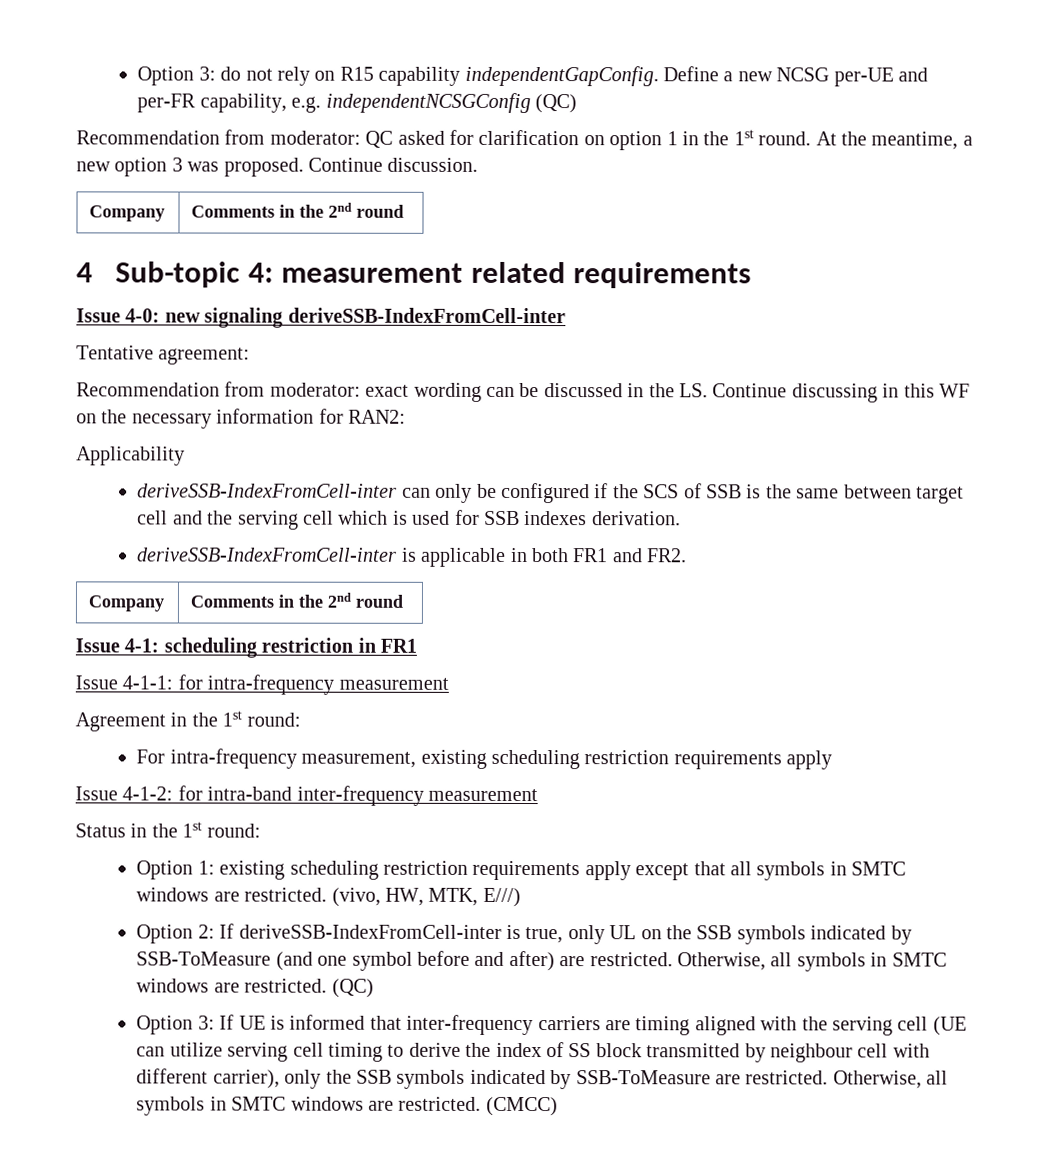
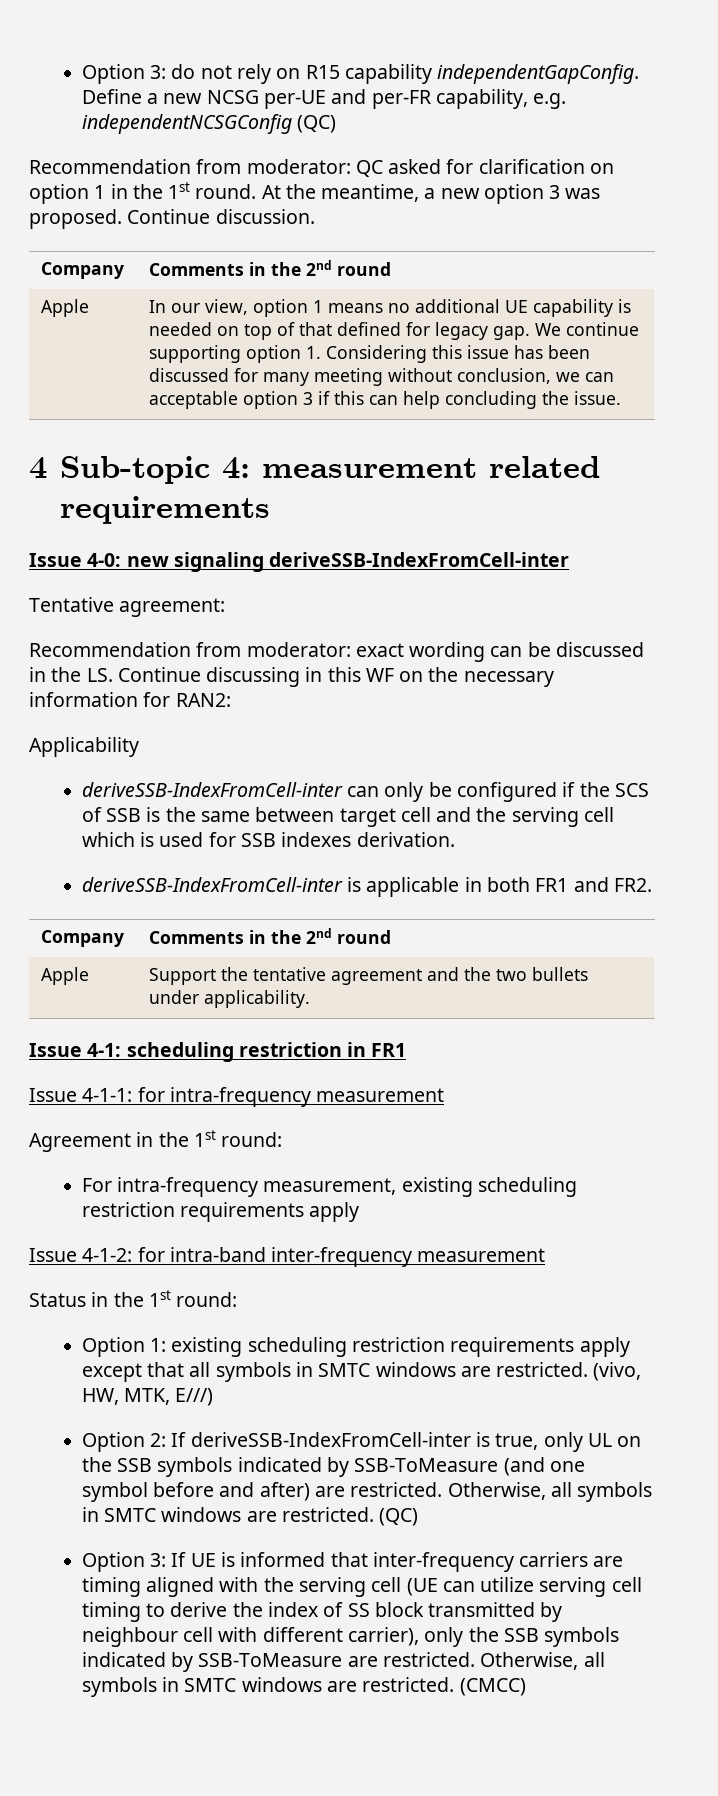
(405, 211) none -> [41,299,90,317] [149,299,632,317] [149,322,640,340] [149,345,591,363] [149,368,615,386] [149,391,622,409] // Apple | In our view, option 1 means no additional UE capability is needed on top of that defined for legacy gap. We continue supporting option 1. Considering this issue has been discussed for many meeting without conclusion, we can acceptable option 3 if this can help concluding the issue.
(404, 601) none -> [41,967,90,985] [149,967,589,985] [149,990,311,1008] // Apple | Support the tentative agreement and the two bullets under applicability.

